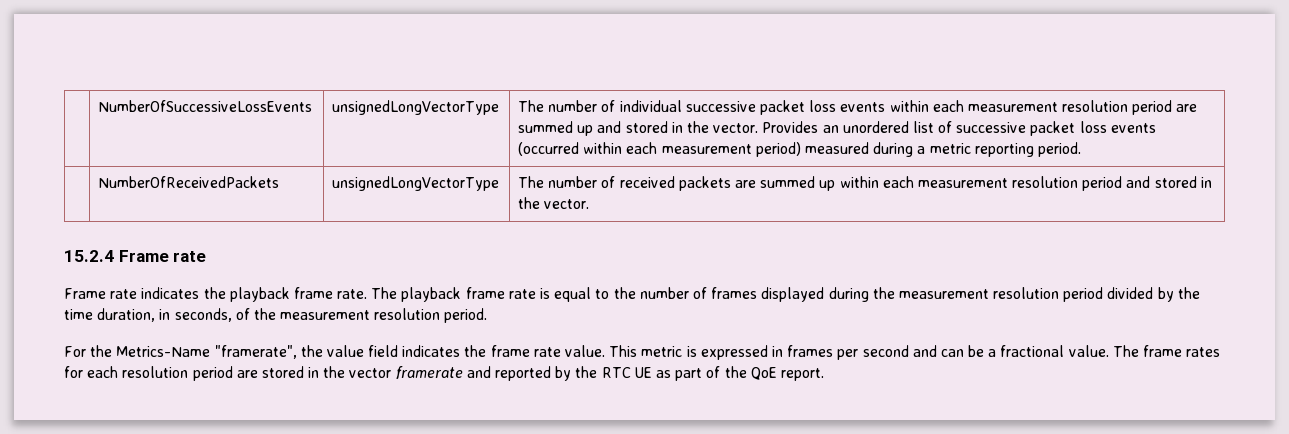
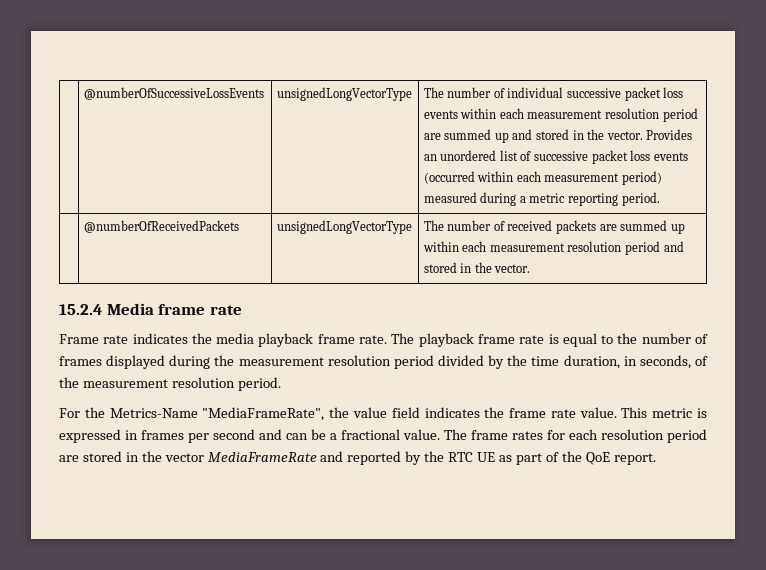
[98,100,313,112] | NumberOfSuccessiveLossEvents -> [83,87,264,100] | @numberOfSuccessiveLossEvents
[98,176,280,188] NumberOfReceivedPackets -> [83,220,239,233] @numberOfReceivedPackets
[118,250,169,262] Frame -> [106,303,206,315] Media frame
(226, 293) none -> [216,333,255,344] media
[214,345,297,359] "framerate", -> [202,407,325,421] "MediaFrameRate",
[395,366,463,379] framerate -> [207,452,317,462] MediaFrameRate

